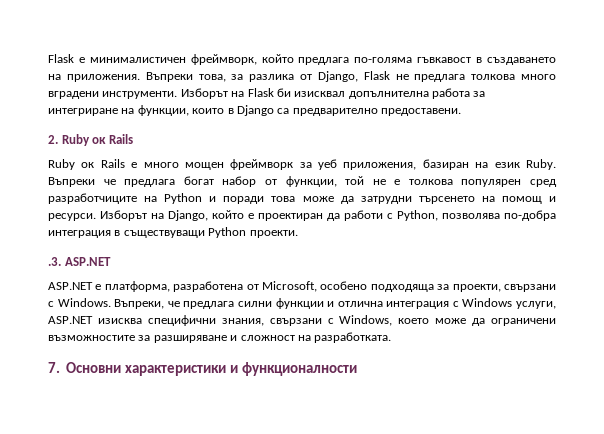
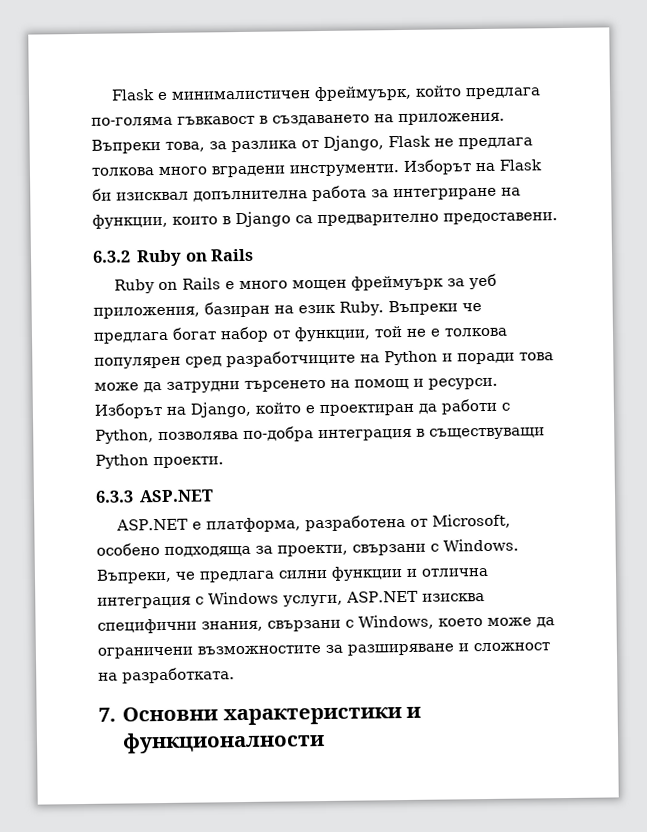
[190,54,257,65] фреймворк, -> [313,85,412,102] фреймуърк,
[48,134,107,146] 2. Ruby ок -> [92,249,208,267] 6.3.2 Ruby оn
[81,162,95,168] ок -> [157,281,178,291] оn
[230,159,294,170] фреймворк -> [350,275,444,291] фреймуърк
[48,257,61,266] .3. -> [95,490,134,503] 6.3.3

